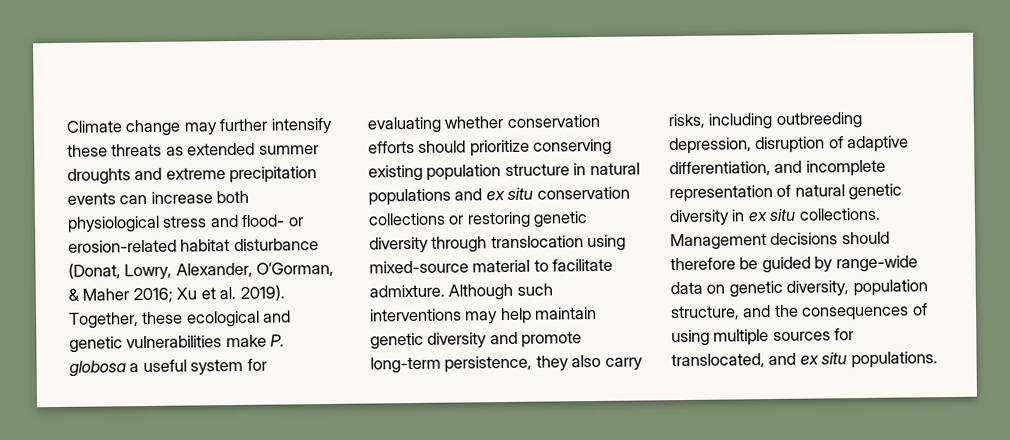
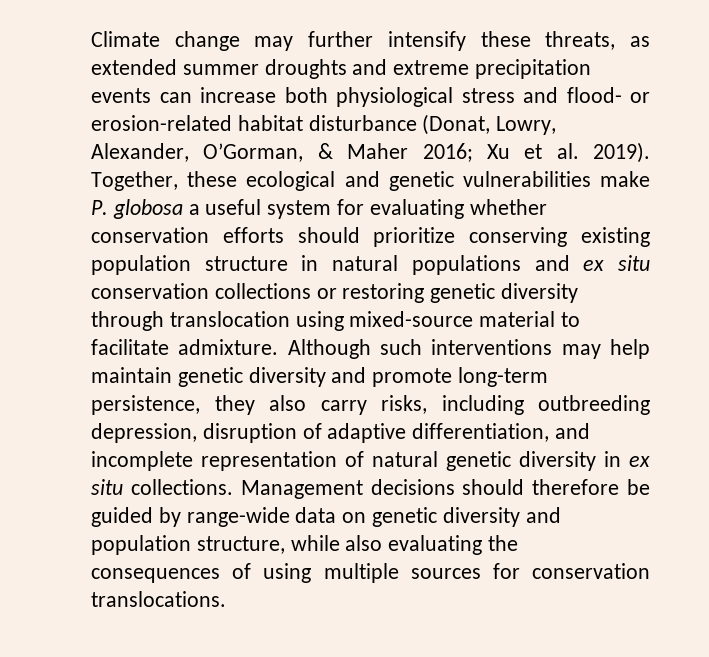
[111,143,163,157] threats -> [545,31,616,50] threats,
[786,279,928,297] [670,305,772,321] diversity, population structure, and -> [442,507,561,527] [91,535,483,555] diversity and population structure, while also evaluating
[671,351,938,369] translocated, and ex situ populations. -> [532,563,650,579] [91,591,226,607] conservation translocations.

